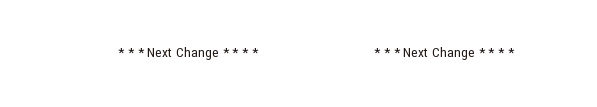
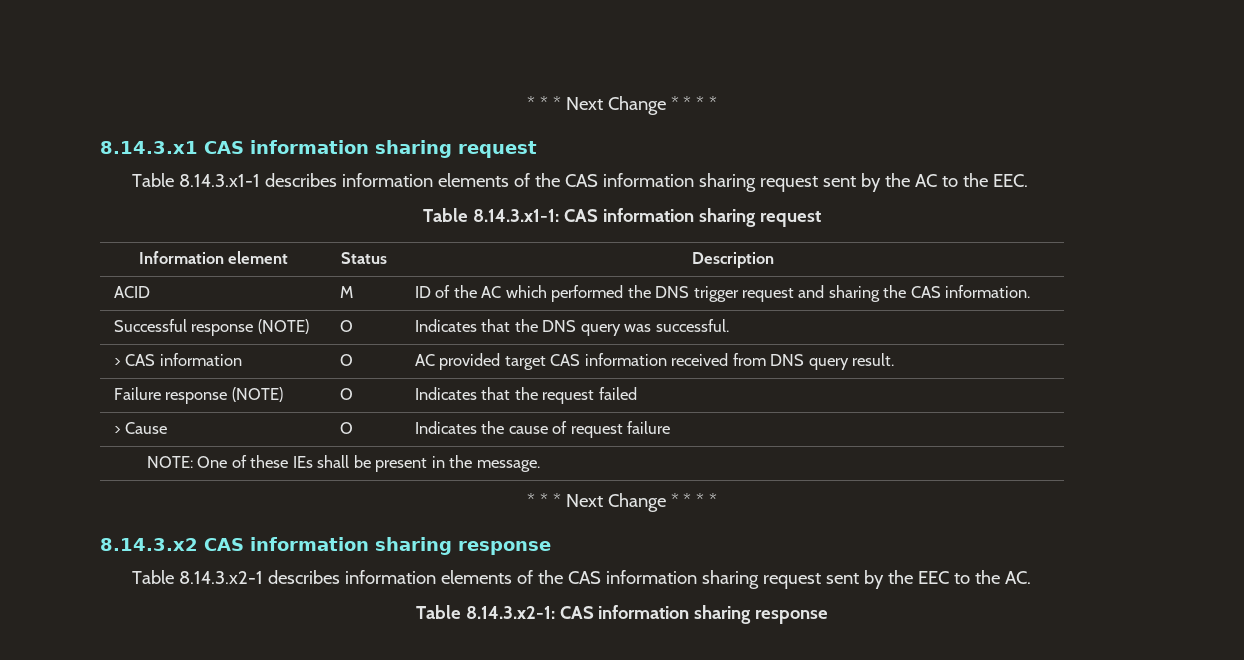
[118,47,259,60] [374,47,515,60] * * * Next Change * * * * // * * * Next Change * * * * -> [526,96,718,115] [100,140,537,158] [132,173,1029,192] [423,208,821,227] [138,251,289,264] [341,252,387,264] [691,252,774,268] [113,286,150,298] [339,286,353,298] [414,285,1031,302] [113,319,309,336] [339,320,353,332] [414,319,729,336] [113,353,242,366] [339,354,353,366] [414,353,894,370] [113,387,283,404] [339,388,353,400] [414,387,637,404] [113,422,168,434] [339,422,353,434] [414,421,671,438] [146,455,540,472] [526,493,718,512] [100,537,551,555] [132,570,1032,589] [415,605,829,624] * * * Next Change * * * * // 8.14.3.x1 CAS information sharing request // Table 8.14.3.x1-1 describes information elements of the CAS information sharing request sent by the AC to the EEC. // Table 8.14.3.x1-1: CAS information sharing request // Information element | Status | Description // ACID | M | ID of the AC which performed the DNS trigger request and sharing the CAS information. // Successful response (NOTE) | O | Indicates that the DNS query was successful. // > CAS information | O | AC provided target CAS information received from DNS query result. // Failure response (NOTE) | O | Indicates that the request failed // > Cause | O | Indicates the cause of request failure // NOTE: One of these IEs shall be present in the message. // * * * Next Change * * * * // 8.14.3.x2 CAS information sharing response // Table 8.14.3.x2-1 describes information elements of the CAS information sharing request sent by the EEC to the AC. // Table 8.14.3.x2-1: CAS information sharing response

